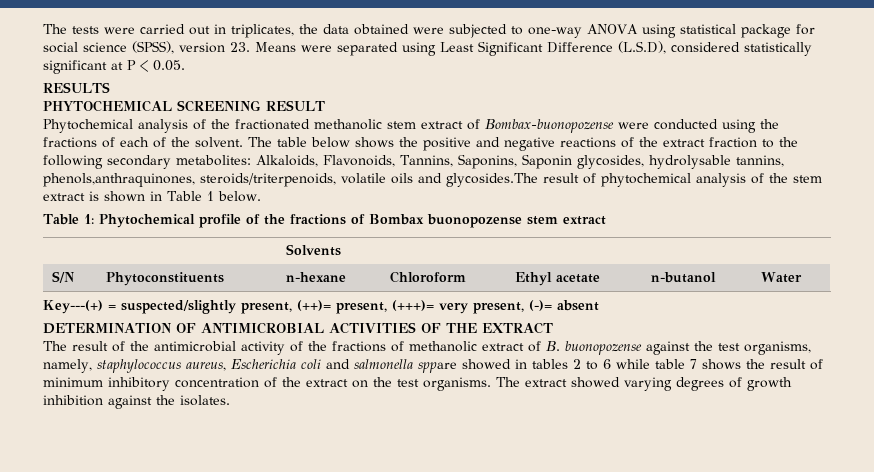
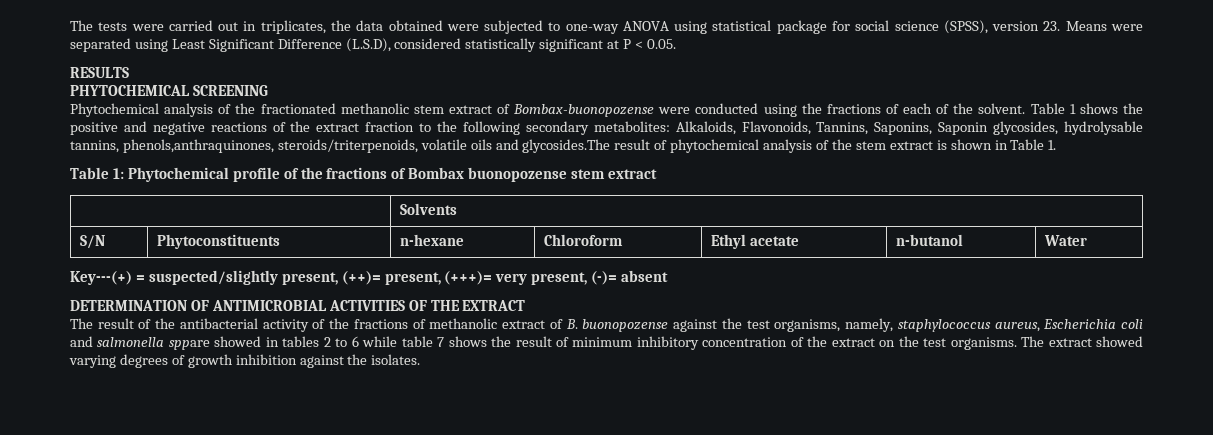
[266,100,325,111] RESULT -> (268, 90) none
[248,137,350,148] The table below -> [1030,103,1076,114] Table 1
[206,191,261,202] 1 below. -> [1048,140,1057,150] 1.
[154,341,236,352] antimicrobial -> [179,318,258,329] antibacterial

